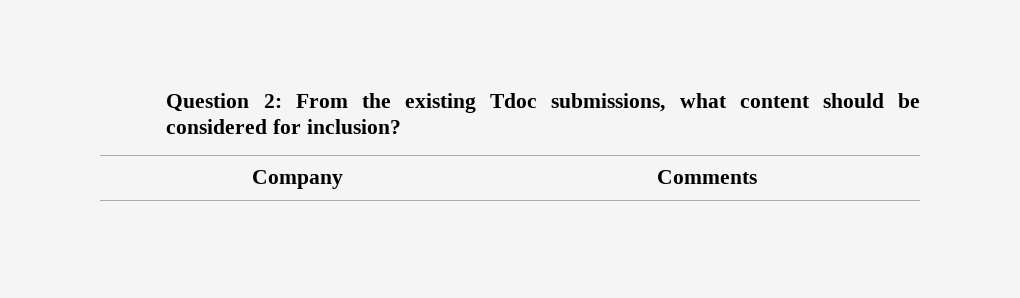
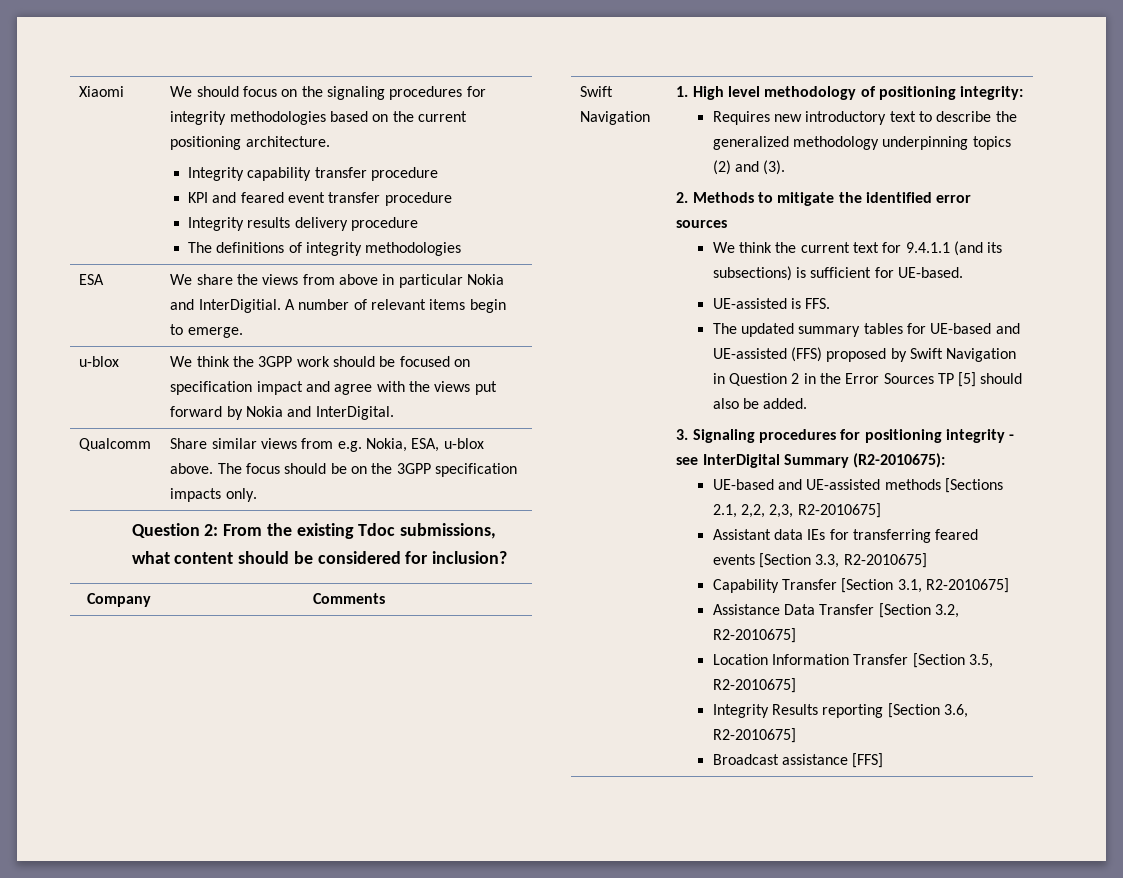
(166, 102) none -> [79,86,125,97] [170,86,486,100] [170,111,468,125] [170,136,330,150] [188,167,439,181] [188,192,452,206] [188,217,419,231] [188,242,462,256] [79,274,105,285] [170,274,505,288] [170,299,506,313] [170,324,243,338] [79,356,120,367] [170,356,471,367] [170,381,497,395] [170,406,394,420] [79,438,152,451] [170,438,484,452] [170,463,518,477] [170,488,257,502] Xiaomi | We should focus on the signaling procedures for integrity methodologies based on the current positioning architecture. // Integrity capability transfer procedure // KPI and feared event transfer procedure // Integrity results delivery procedure // The definitions of integrity methodologies // ESA | We share the views from above in particular Nokia and InterDigitial. A number of relevant items begin to emerge. // u-blox | We think the 3GPP work should be focused on specification impact and agree with the views put forward by Nokia and InterDigital. // Qualcomm | Share similar views from e.g. Nokia, ESA, u-blox above. The focus should be on the 3GPP specification impacts only. //
(757, 177) none -> [580,86,614,97] [580,111,651,125] [676,86,1024,100] [712,111,1017,125] [712,136,1011,150] [712,160,786,175] [676,192,972,206] [676,220,728,228] [712,241,1003,256] [712,266,963,281] [712,298,831,309] [712,323,1020,337] [712,347,1017,362] [712,372,1023,387] [712,398,808,409] [676,429,1015,443] [676,453,946,468] [712,478,1003,493] [712,503,881,518] [712,529,979,543] [712,553,927,568] [712,578,1009,593] [712,603,959,618] [712,628,796,643] [712,653,993,668] [712,678,796,693] [712,703,968,718] [712,728,796,743] [712,753,884,768] // Swift Navigation | 1. High level methodology of positioning integrity: // Requires new introductory text to describe the generalized methodology underpinning topics (2) and (3). // 2. Methods to mitigate the identified error sources // We think the current text for 9.4.1.1 (and its subsections) is sufficient for UE-based. // UE-assisted is FFS. // The updated summary tables for UE-based and UE-assisted (FFS) proposed by Swift Navigation in Question 2 in the Error Sources TP [5] should also be added. // 3. Signaling procedures for positioning integrity - see InterDigital Summary (R2-2010675): // UE-based and UE-assisted methods [Sections 2.1, 2,2, 2,3, R2-2010675] // Assistant data IEs for transferring feared events [Section 3.3, R2-2010675] // Capability Transfer [Section 3.1, R2-2010675] // Assistance Data Transfer [Section 3.2, R2-2010675] // Location Information Transfer [Section 3.5, R2-2010675] // Integrity Results reporting [Section 3.6, R2-2010675] // Broadcast assistance [FFS]

